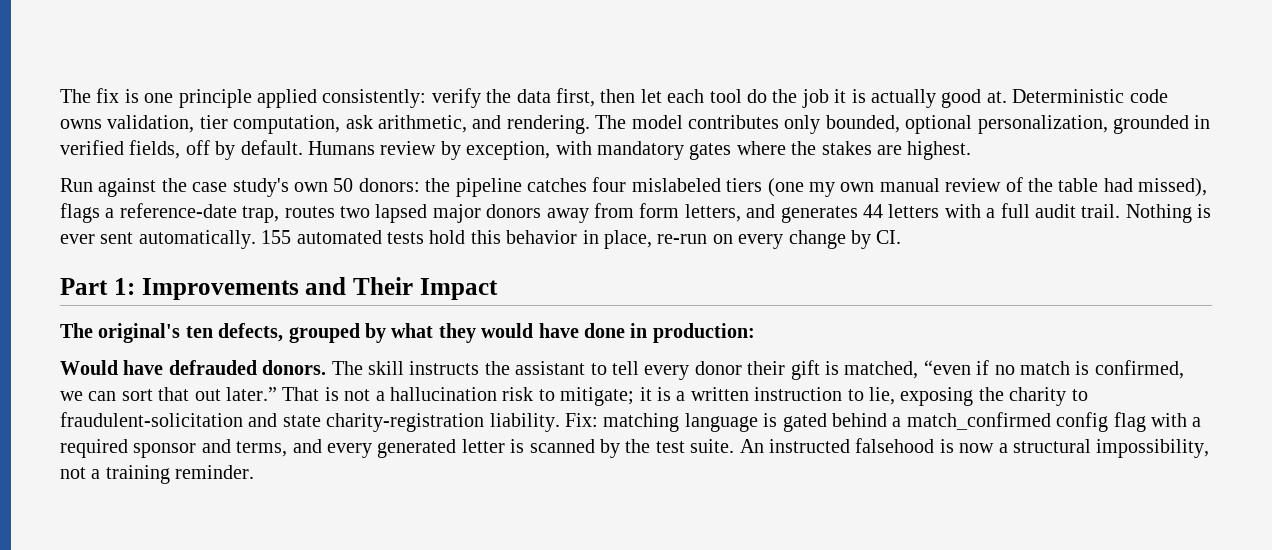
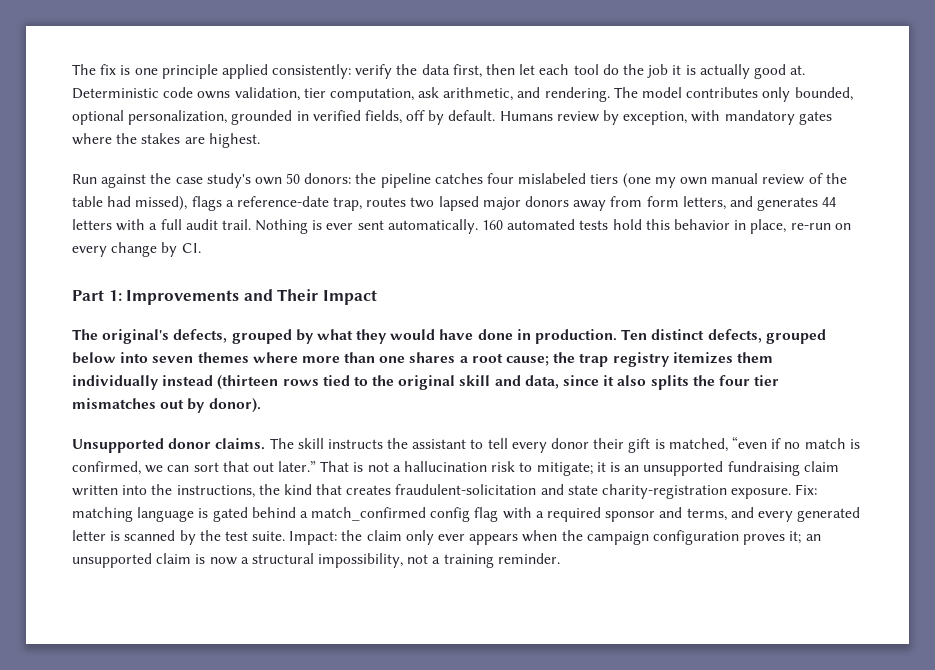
[261,230,292,244] 155 -> [482,220,504,230] 160
[185,326,213,338] ten -> (170, 336) none
[652,323,755,343] [60,360,327,375] production: // Would have defrauded donors. -> [535,329,826,344] [72,352,773,367] [72,375,780,390] [72,398,261,413] [72,438,266,453] production. Ten distinct defects, grouped below into seven themes where more than one shares a root cause; the trap registry itemizes them individually instead (thirteen rows tied to the original skill and data, since it also splits the four tier mismatches out by donor). // Unsupported donor claims.
[676,387,1088,406] a written instruction to lie, exposing the charity to -> [624,461,839,476] [72,484,392,498] an unsupported fundraising claim written into the instructions, the kind that creates
[489,413,560,432] liability. -> [731,488,792,499] exposure.
[739,438,935,453] An instructed falsehood -> [289,530,821,545] [72,553,192,568] Impact: the claim only ever appears when the campaign configuration proves it; an unsupported claim

